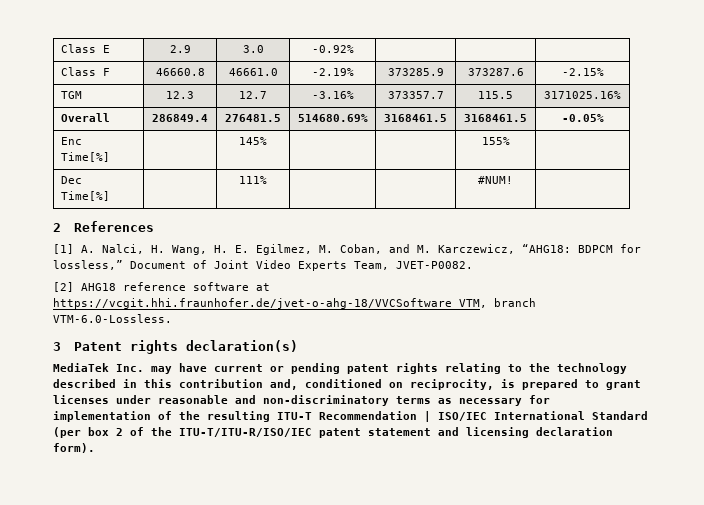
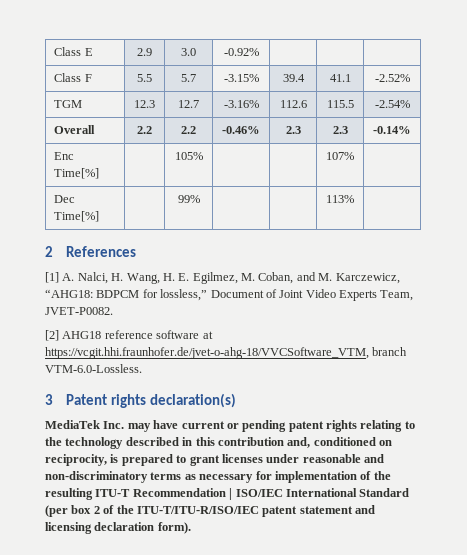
[155,68,205,76] [228,68,278,76] [311,68,354,76] [387,68,444,76] [467,68,524,76] [561,68,604,76] 46660.8 | 46661.0 | -2.19% | 373285.9 | 373287.6 | -2.15% -> [137,74,152,82] [181,74,196,82] [223,74,259,82] [282,74,305,82] [329,74,351,82] [374,74,410,82] 5.5 | 5.7 | -3.15% | 39.4 | 41.1 | -2.52%
[387,91,444,99] 373357.7 -> [279,100,307,108] 112.6
[544,91,621,99] 3171025.16% -> [374,100,410,108] -2.54%
[152,114,208,122] [225,114,281,122] [297,114,368,122] [384,114,447,122] [464,114,527,122] [561,114,604,122] 286849.4 | 276481.5 | 514680.69% | 3168461.5 | 3168461.5 | -0.05% -> [137,126,152,134] [181,126,196,134] [222,126,260,134] [285,126,301,134] [332,126,348,134] [373,126,411,134] 2.2 | 2.2 | -0.46% | 2.3 | 2.3 | -0.14%
[239,137,267,145] [481,137,510,145] 145% | | | 155% -> [174,152,203,160] [326,152,354,160] 105% | | | 107%
[239,176,267,184] [478,176,513,184] 111% | | | #NUM! -> [177,195,200,203] [326,195,354,203] 99% | | | 113%

